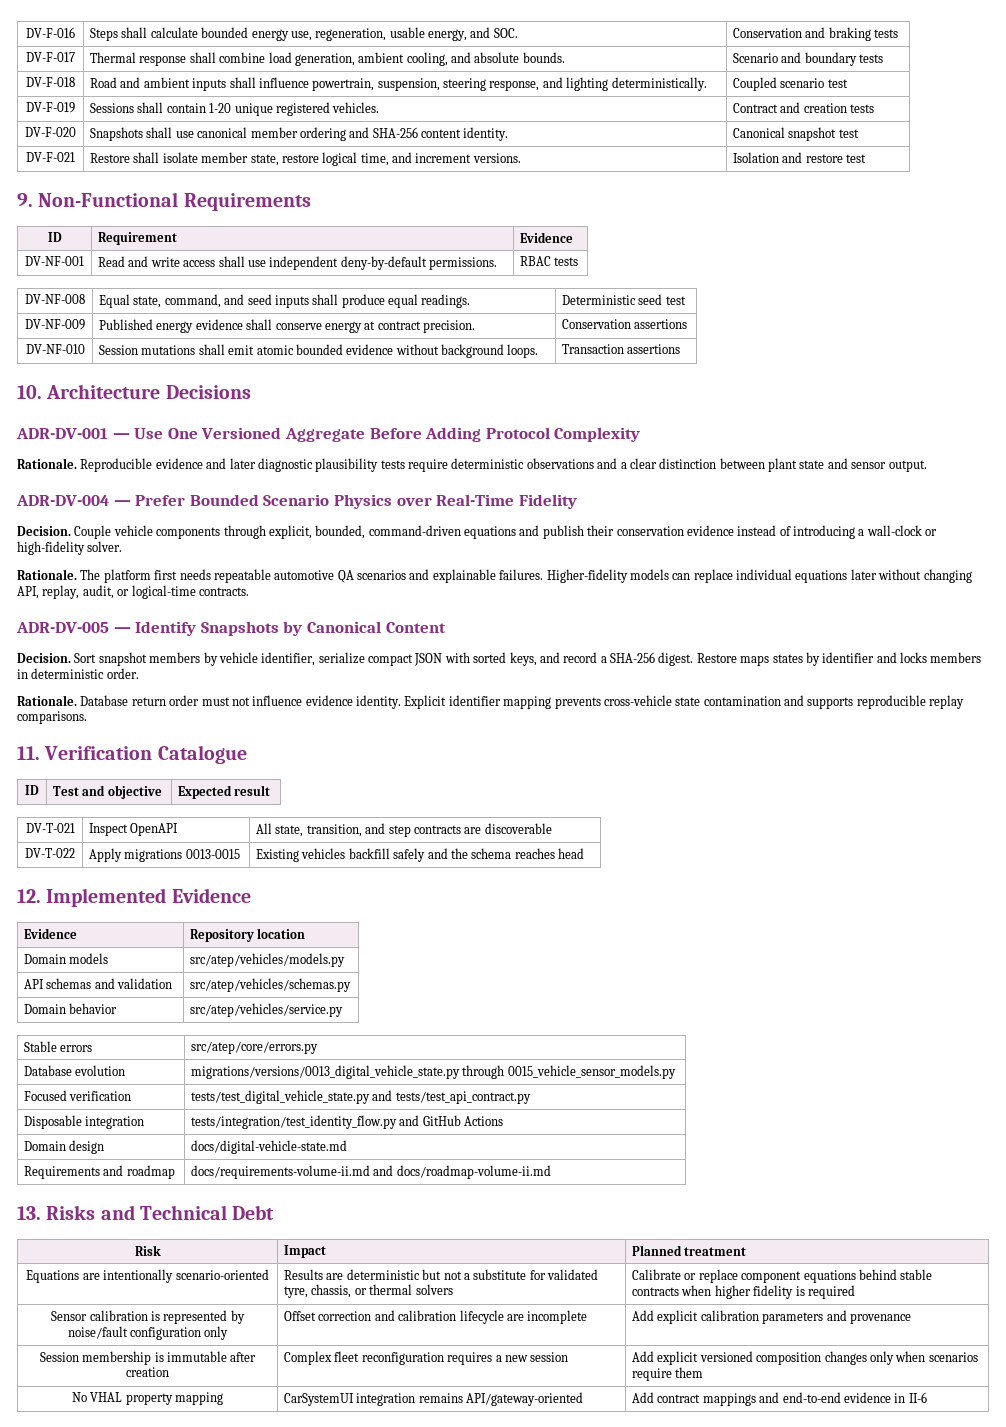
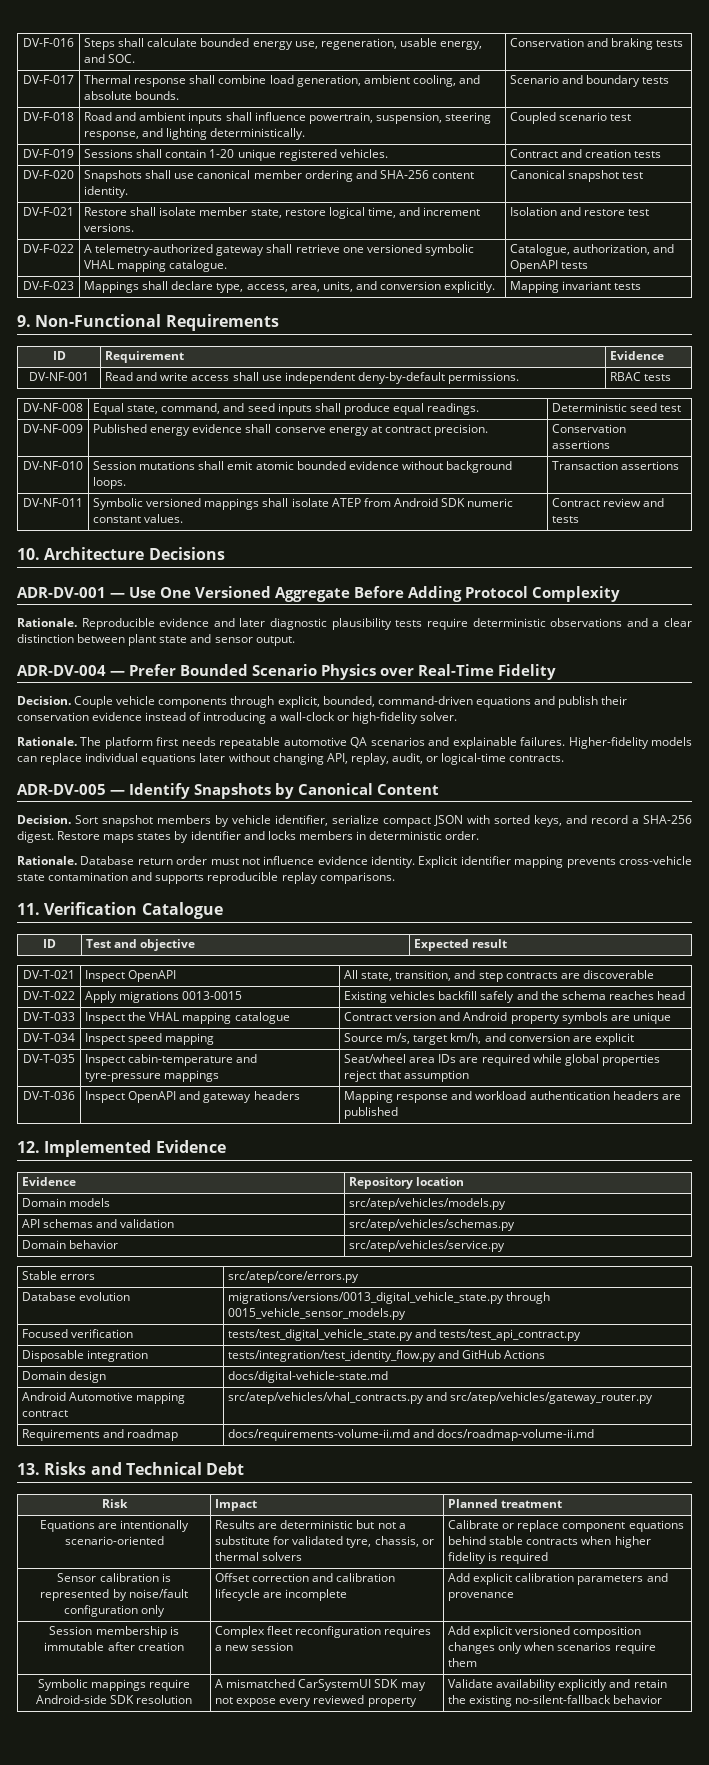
(867, 158) none -> [23,244,74,253] [84,244,474,256] [84,260,228,272] [510,244,675,256] [510,260,589,272] [23,281,74,290] [84,281,496,293] [510,281,642,293] // DV-F-022 | A telemetry-authorized gateway shall retrieve one versioned symbolic VHAL mapping catalogue. | Catalogue, authorization, and OpenAPI tests // DV-F-023 | Mappings shall declare type, access, area, units, and conversion explicitly. | Mapping invariant tests
(681, 349) none -> [23,498,83,507] [93,498,514,510] [93,514,184,523] [552,498,665,507] [552,516,580,523] // DV-NF-011 | Symbolic versioned mappings shall isolate ATEP from Android SDK numeric constant values. | Contract review and tests
(585, 853) none -> [23,1012,75,1021] [85,1012,290,1024] [344,1012,671,1024] [23,1033,75,1042] [85,1033,215,1045] [344,1033,634,1045] [23,1054,75,1063] [85,1054,258,1066] [85,1070,220,1082] [344,1054,660,1066] [344,1070,470,1082] [23,1091,75,1100] [85,1091,300,1103] [344,1091,681,1103] [344,1107,399,1119] // DV-T-033 | Inspect the VHAL mapping catalogue | Contract version and Android property symbols are unique // DV-T-034 | Inspect speed mapping | Source m/s, target km/h, and conversion are explicit // DV-T-035 | Inspect cabin-temperature and tyre-pressure mappings | Seat/wheel area IDs are required while global properties reject that assumption // DV-T-036 | Inspect OpenAPI and gateway headers | Mapping response and workload authentication headers are published
(348, 1147) none -> [22,1392,186,1404] [22,1410,69,1417] [228,1392,654,1404] // Android Automotive mapping contract | src/atep/vehicles/vhal_contracts.py and src/atep/vehicles/gateway_router.py
[71,1392,224,1405] [284,1392,584,1406] [632,1392,927,1406] No VHAL property mapping | CarSystemUI integration remains API/gateway-oriented | Add contract mappings and end-to-end evidence in II-6 -> [37,1679,191,1691] [35,1695,193,1704] [215,1679,426,1691] [215,1695,417,1707] [448,1679,667,1691] [448,1695,663,1707] Symbolic mappings require Android-side SDK resolution | A mismatched CarSystemUI SDK may not expose every reviewed property | Validate availability explicitly and retain the existing no-silent-fallback behavior

